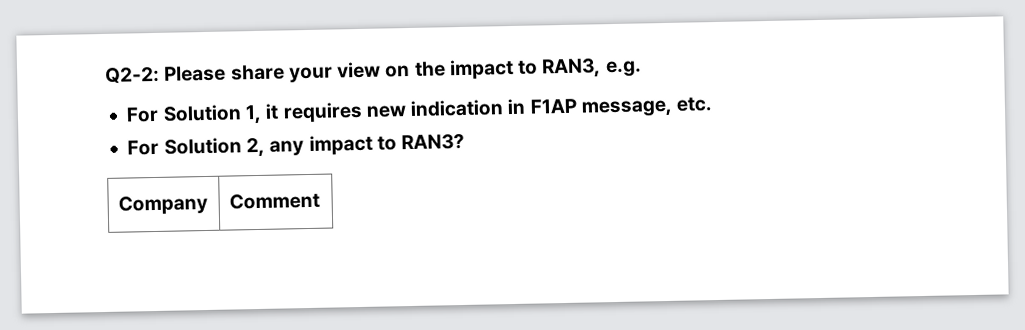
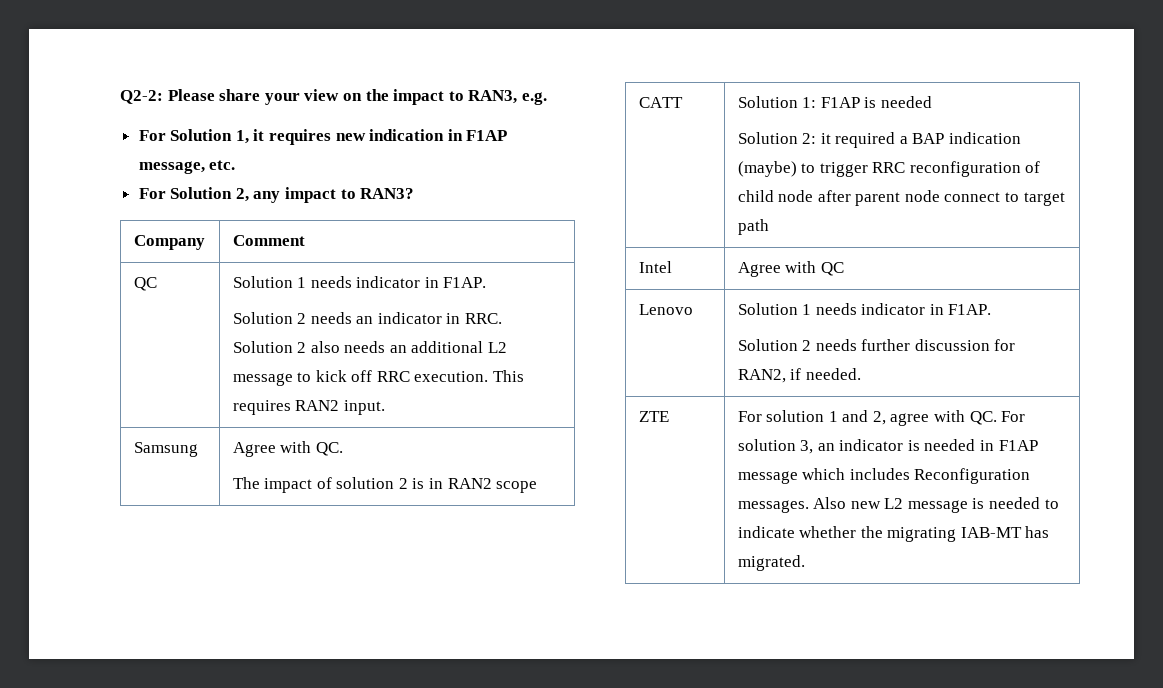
(320, 201) none -> [133,277,157,291] [232,276,487,288] [232,312,503,324] [232,341,508,353] [232,370,525,386] [232,400,385,415] [133,442,198,457] [232,441,343,457] [232,477,538,493] [638,97,683,108] [737,96,932,108] [737,132,1022,148] [737,161,1041,177] [737,190,1065,206] [737,219,769,235] [638,261,672,273] [737,261,844,277] [638,304,693,315] [737,303,992,315] [737,339,1016,351] [737,368,861,383] [638,411,669,422] [737,410,1026,426] [737,439,1038,454] [737,468,1031,484] [737,497,1059,513] [737,526,1050,542] [737,555,805,571] // QC | Solution 1 needs indicator in F1AP. // Solution 2 needs an indicator in RRC. Solution 2 also needs an additional L2 message to kick off RRC execution. This requires RAN2 input. // Samsung | Agree with QC. // The impact of solution 2 is in RAN2 scope // CATT | Solution 1: F1AP is needed // Solution 2: it required a BAP indication (maybe) to trigger RRC reconfiguration of child node after parent node connect to target path // Intel | Agree with QC // Lenovo | Solution 1 needs indicator in F1AP. // Solution 2 needs further discussion for RAN2, if needed. // ZTE | For solution 1 and 2, agree with QC. For solution 3, an indicator is needed in F1AP message which includes Reconfiguration messages. Also new L2 message is needed to indicate whether the migrating IAB-MT has migrated.

